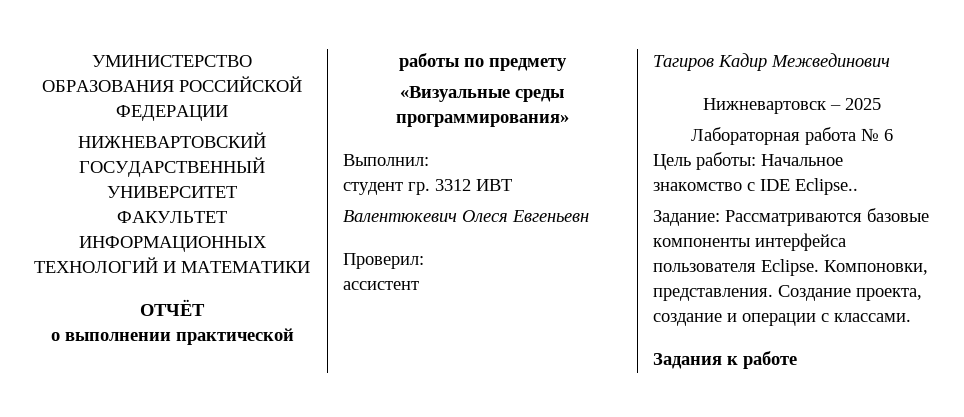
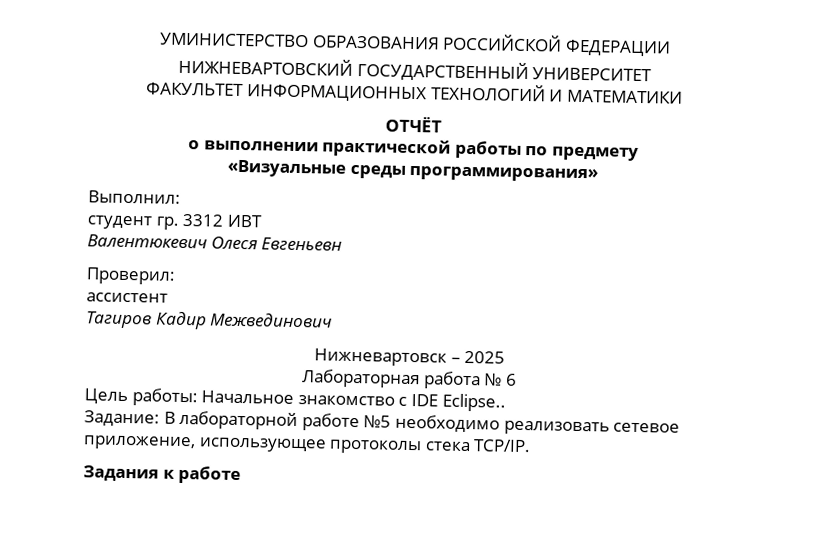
[725,208,929,226] [653,233,846,251] [653,259,928,276] [653,285,922,301] [653,313,911,326] Рассматриваются базовые компоненты интерфейса пользователя Eclipse. Компоновки, представления. Создание проекта, создание и операции с классами. -> [163,410,681,436] [83,435,532,455] В лабораторной работе №5 необходимо реализовать сетевое приложение, использующее протоколы стека TCP/IP.

